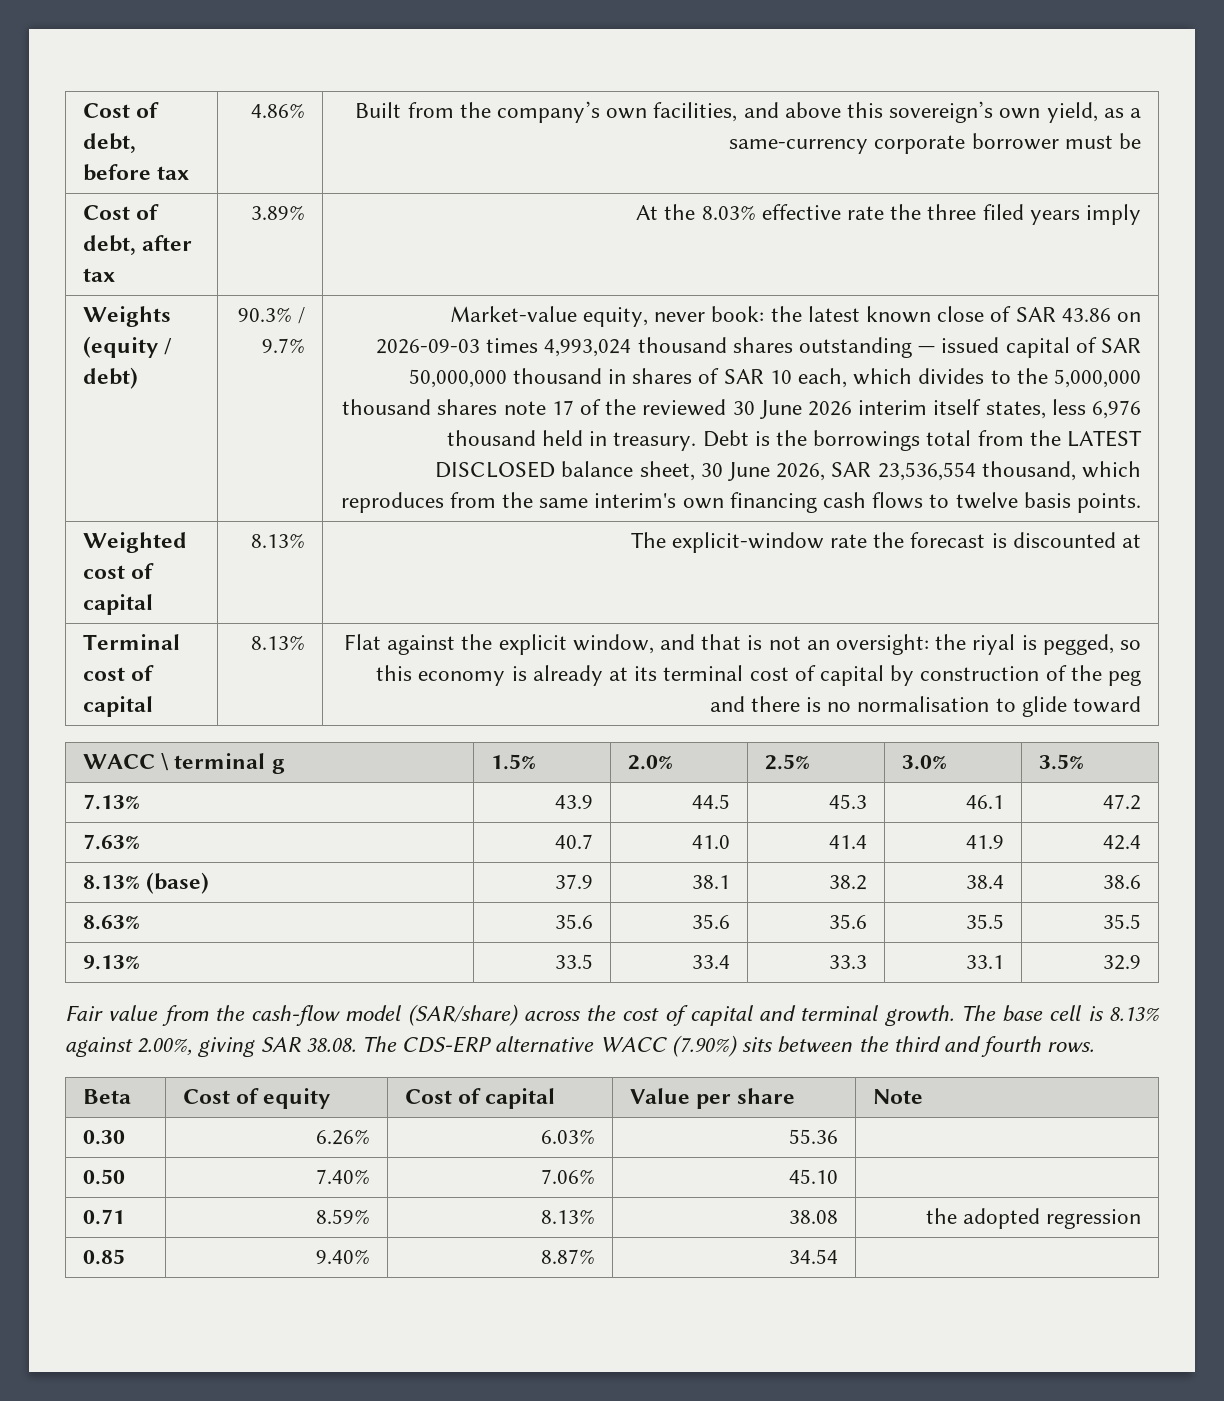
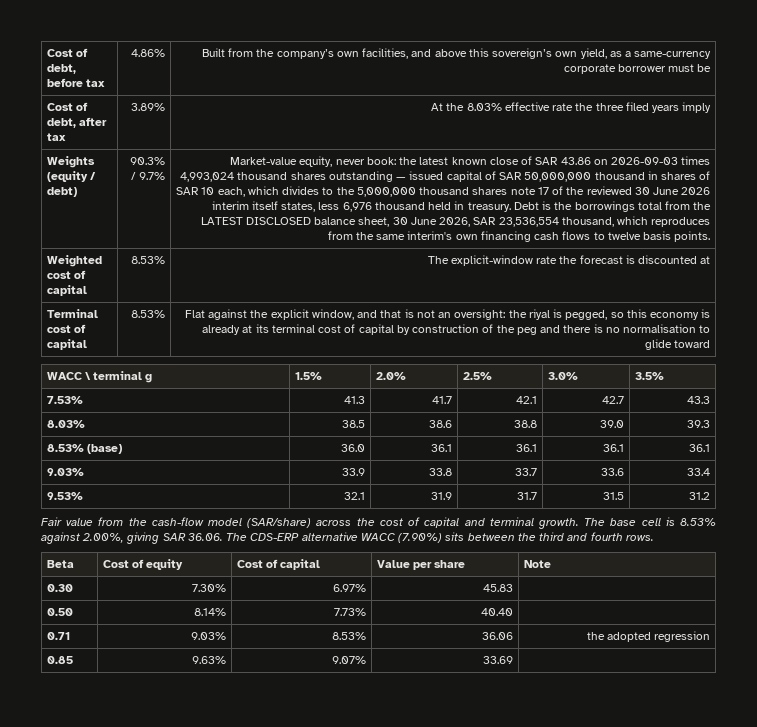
[251,533,306,548] 8.13% -> [131,256,166,264] 8.53%
[251,635,306,650] 8.13% -> [131,310,166,318] 8.53%
[82,794,140,810] [555,795,594,809] [692,794,731,809] [829,794,868,809] [966,795,1005,809] [1103,794,1142,810] [82,834,140,850] [555,834,594,849] [692,835,731,849] [829,835,868,849] [966,835,1005,849] [1103,835,1142,850] [82,872,210,894] [555,874,594,889] [692,875,731,889] [829,875,868,890] [966,875,1005,889] [1103,875,1142,889] [82,915,140,930] [555,914,594,929] [692,914,731,929] [829,914,868,929] [966,914,1005,929] [1103,914,1142,929] [82,955,140,970] [555,954,594,969] [692,955,731,969] [829,955,868,969] [966,955,1005,969] [1103,955,1142,970] 7.13% | 43.9 | 44.5 | 45.3 | 46.1 | 47.2 // 7.63% | 40.7 | 41.0 | 41.4 | 41.9 | 42.4 // 8.13% (base) | 37.9 | 38.1 | 38.2 | 38.4 | 38.6 // 8.63% | 35.6 | 35.6 | 35.6 | 35.5 | 35.5 // 9.13% | 33.5 | 33.4 | 33.3 | 33.1 | 32.9 -> [46,396,83,404] [344,396,366,404] [432,396,453,404] [516,396,538,404] [602,396,625,404] [687,396,711,404] [46,420,85,428] [342,420,366,428] [429,420,453,428] [514,420,538,428] [600,420,625,428] [687,420,711,428] [46,444,122,454] [341,444,366,452] [431,444,453,452] [516,444,538,452] [603,444,625,452] [689,444,711,452] [46,468,84,476] [342,468,366,476] [429,468,453,476] [515,468,538,476] [601,468,625,476] [687,468,711,476] [46,492,83,500] [344,492,366,500] [431,492,453,500] [517,492,538,500] [603,492,625,500] [689,492,711,500] 7.53% | 41.3 | 41.7 | 42.1 | 42.7 | 43.3 // 8.03% | 38.5 | 38.6 | 38.8 | 39.0 | 39.3 // 8.53% (base) | 36.0 | 36.1 | 36.1 | 36.1 | 36.1 // 9.03% | 33.9 | 33.8 | 33.7 | 33.6 | 33.4 // 9.53% | 32.1 | 31.9 | 31.7 | 31.5 | 31.2
[1109,1006,1161,1021] 8.13% -> [680,518,717,526] 8.53%
[305,1038,356,1052] 38.08. -> [187,533,223,541] 36.06.
[316,1129,371,1145] [541,1129,596,1144] [789,1129,839,1144] [82,1169,125,1185] [316,1169,371,1184] [541,1169,596,1184] [789,1169,839,1184] [82,1209,125,1225] [316,1209,371,1224] [541,1209,596,1224] [789,1210,839,1224] 6.26% | 6.03% | 55.36 | // 0.50 | 7.40% | 7.06% | 45.10 | // 0.71 | 8.59% | 8.13% | 38.08 -> [192,584,227,592] [333,584,367,592] [483,584,514,592] [46,608,73,616] [194,608,227,616] [334,608,367,616] [481,608,514,616] [46,632,70,640] [191,632,227,640] [332,632,367,640] [482,632,514,640] 7.30% | 6.97% | 45.83 | // 0.50 | 8.14% | 7.73% | 40.40 | // 0.71 | 9.03% | 8.53% | 36.06
[316,1249,371,1264] [541,1249,596,1264] [789,1249,839,1264] 9.40% | 8.87% | 34.54 -> [192,656,227,664] [332,656,367,664] [483,656,514,664] 9.63% | 9.07% | 33.69

